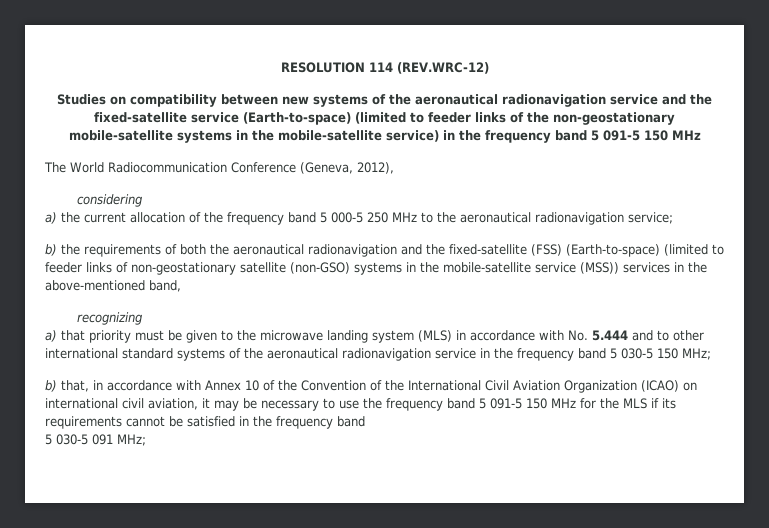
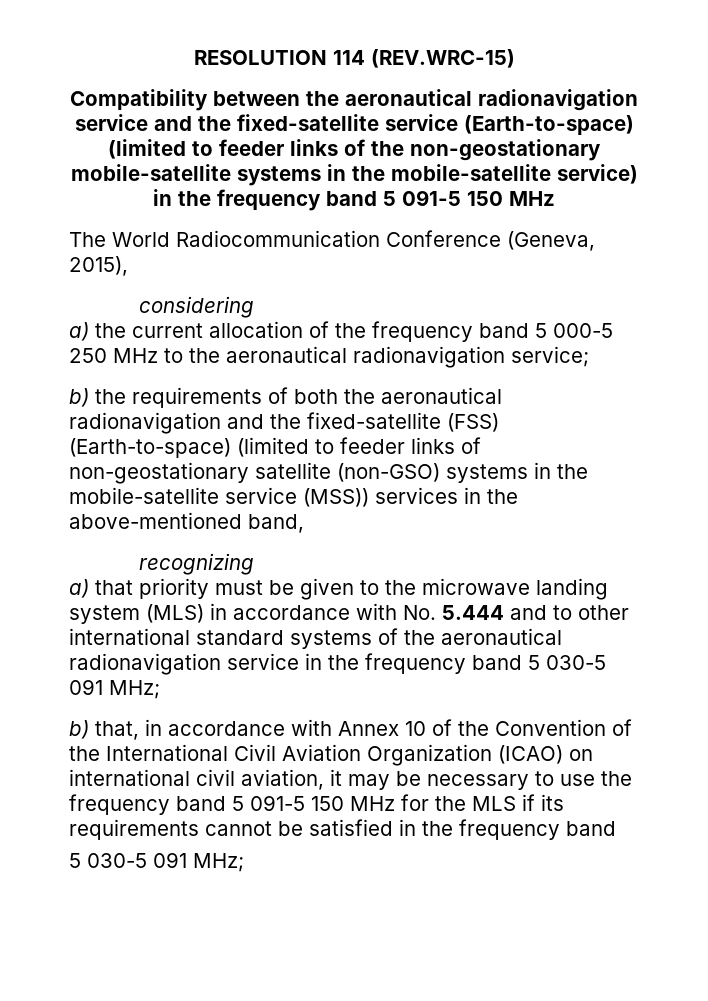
[396,62,489,74] [57,94,386,107] (REV.WRC-12) // Studies on compatibility between new systems of -> [370,49,515,68] [70,89,300,111] (REV.WRC-15) // Compatibility between
[357,162,394,174] 2012), -> [69,256,128,276] 2015),
[657,348,678,359] 150 -> [69,679,103,695] 091

